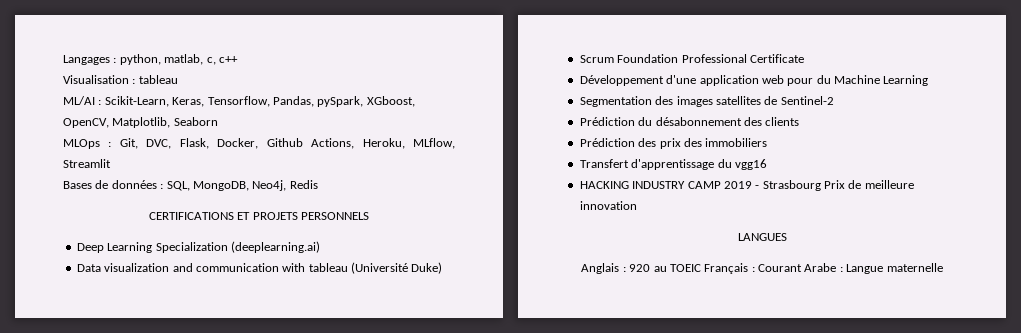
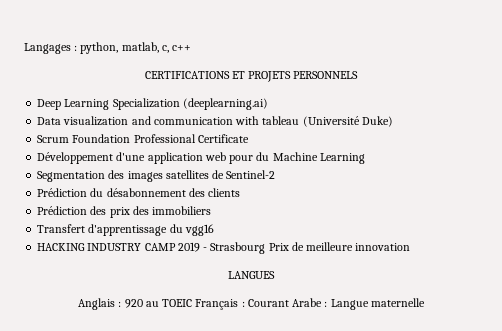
[63,75,178,84] [63,96,415,107] [63,117,218,128] [63,138,456,149] [63,159,111,168] [63,180,318,191] // Visualisation : tableau // ML/AI : Scikit-Learn, Keras, Tensorflow, Pandas, pySpark, XGboost, OpenCV, Matplotlib, Seaborn // MLOps : Git, DVC, Flask, Docker, Github Actions, Heroku, MLflow, Streamlit // Bases de données : SQL, MongoDB, Neo4j, Redis -> (192, 48) none

